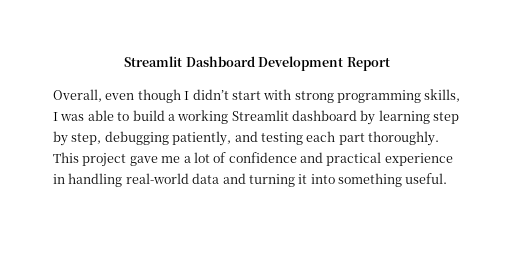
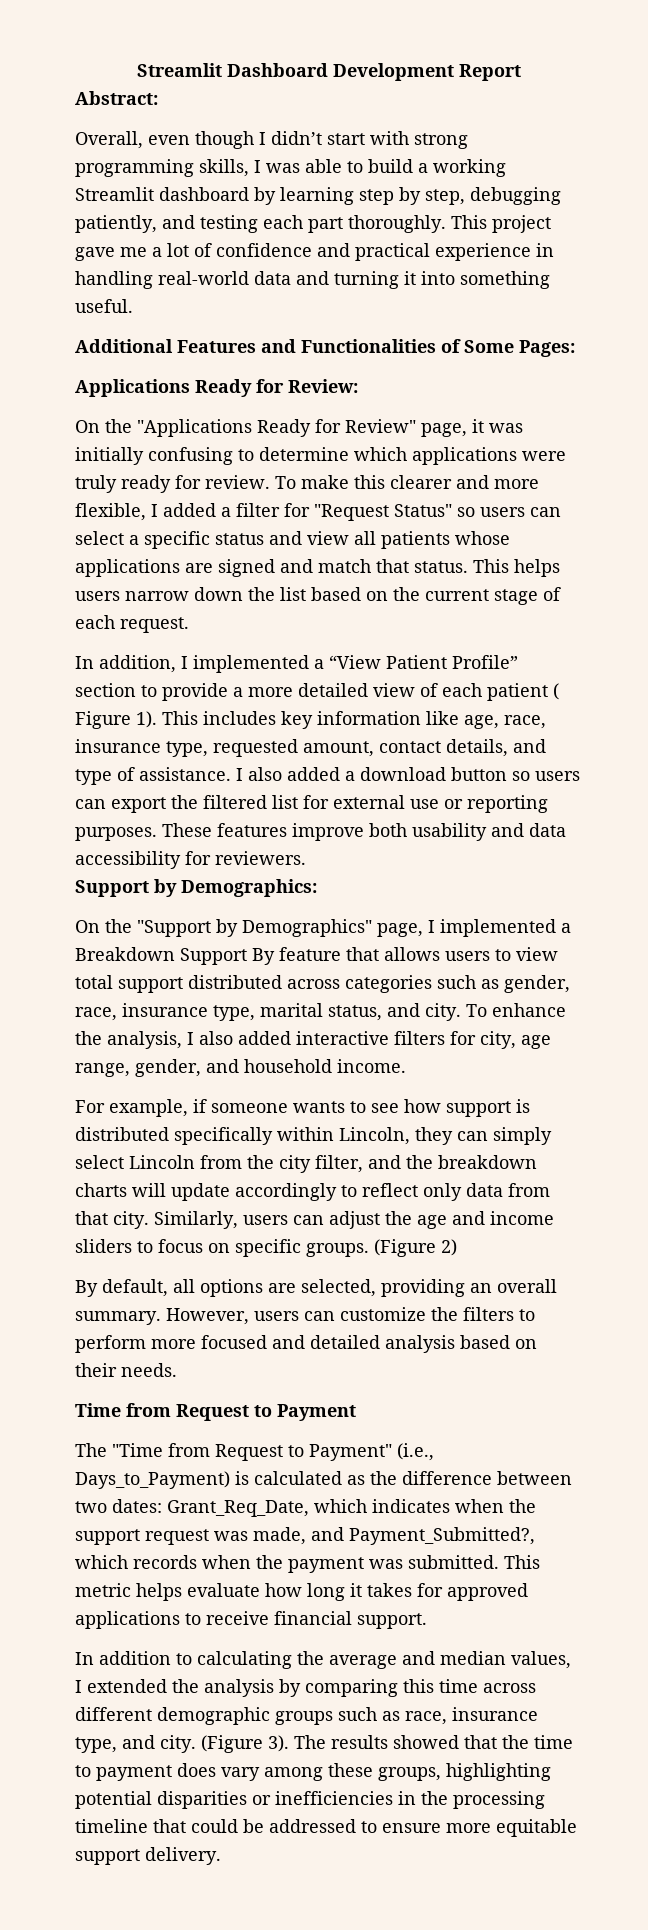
(390, 64) none -> [75,91,158,105] // Abstract:
(448, 178) none -> [75,339,575,357] [75,379,358,397] [75,419,523,437] [75,447,566,465] [75,475,539,493] [75,503,561,521] [75,531,510,549] [75,559,560,577] [75,587,561,605] [75,615,189,633] [75,655,518,673] [75,683,559,701] [75,711,546,729] [75,739,546,757] [75,767,580,785] [75,795,548,813] [75,823,566,841] [75,851,306,869] [75,879,317,897] [75,919,571,937] [75,947,558,965] [75,975,570,993] [75,1003,566,1021] [75,1031,551,1049] [75,1059,406,1077] [75,1099,530,1117] [75,1127,552,1145] [75,1155,537,1173] [75,1183,550,1201] [75,1211,554,1229] [75,1239,457,1257] [75,1279,557,1297] [75,1307,535,1325] [75,1335,537,1353] [75,1363,177,1377] [75,1403,356,1421] [75,1443,434,1461] [75,1471,572,1489] [75,1499,536,1517] [75,1527,535,1545] [75,1555,540,1573] [75,1583,528,1601] [75,1611,427,1629] [75,1651,571,1669] [75,1679,536,1697] [75,1707,538,1725] [75,1735,573,1753] [75,1763,551,1781] [75,1791,545,1809] [75,1819,577,1837] [75,1847,221,1865] // Additional Features and Functionalities of Some Pages: // Applications Ready for Review: // On the "Applications Ready for Review" page, it was initially confusing to determine which applications were truly ready for review. To make this clearer and more flexible, I added a filter for "Request Status" so users can select a specific status and view all patients whose applications are signed and match that status. This helps users narrow down the list based on the current stage of each request. // In addition, I implemented a “View Patient Profile” section to provide a more detailed view of each patient ( Figure 1). This includes key information like age, race, insurance type, requested amount, contact details, and type of assistance. I also added a download button so users can export the filtered list for external use or reporting purposes. These features improve both usability and data accessibility for reviewers. // Support by Demographics: // On the "Support by Demographics" page, I implemented a Breakdown Support By feature that allows users to view total support distributed across categories such as gender, race, insurance type, marital status, and city. To enhance the analysis, I also added interactive filters for city, age range, gender, and household income. // For example, if someone wants to see how support is distributed specifically within Lincoln, they can simply select Lincoln from the city filter, and the breakdown charts will update accordingly to reflect only data from that city. Similarly, users can adjust the age and income sliders to focus on specific groups. (Figure 2) // By default, all options are selected, providing an overall summary. However, users can customize the filters to perform more focused and detailed analysis based on their needs. // Time from Request to Payment // The "Time from Request to Payment" (i.e., Days_to_Payment) is calculated as the difference between two dates: Grant_Req_Date, which indicates when the support request was made, and Payment_Submitted?, which records when the payment was submitted. This metric helps evaluate how long it takes for approved applications to receive financial support. // In addition to calculating the average and median values, I extended the analysis by comparing this time across different demographic groups such as race, insurance type, and city. (Figure 3). The results showed that the time to payment does vary among these groups, highlighting potential disparities or inefficiencies in the processing timeline that could be addressed to ensure more equitable support delivery.

